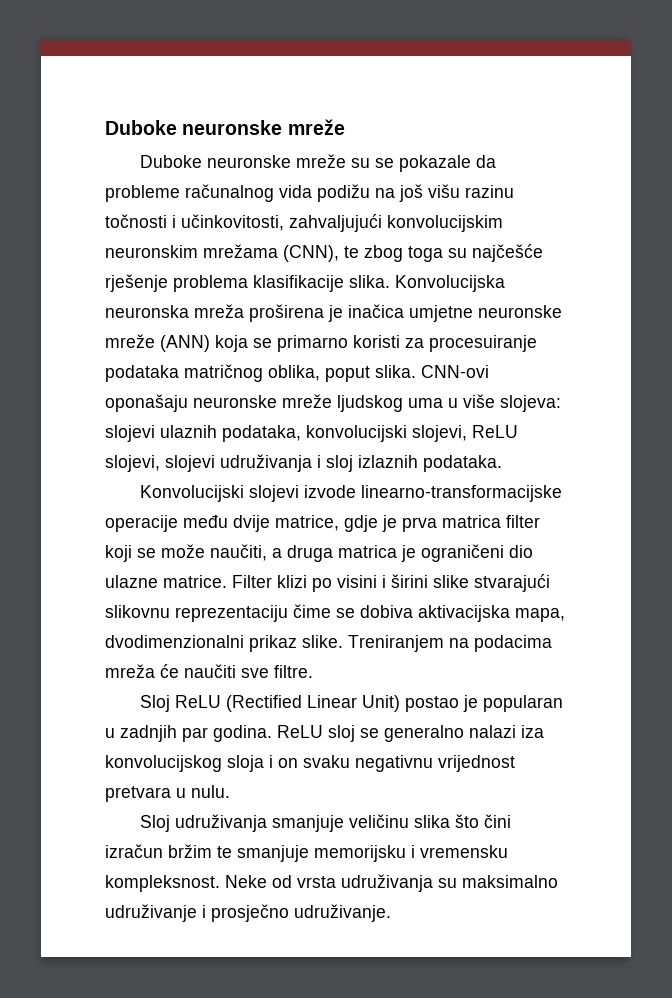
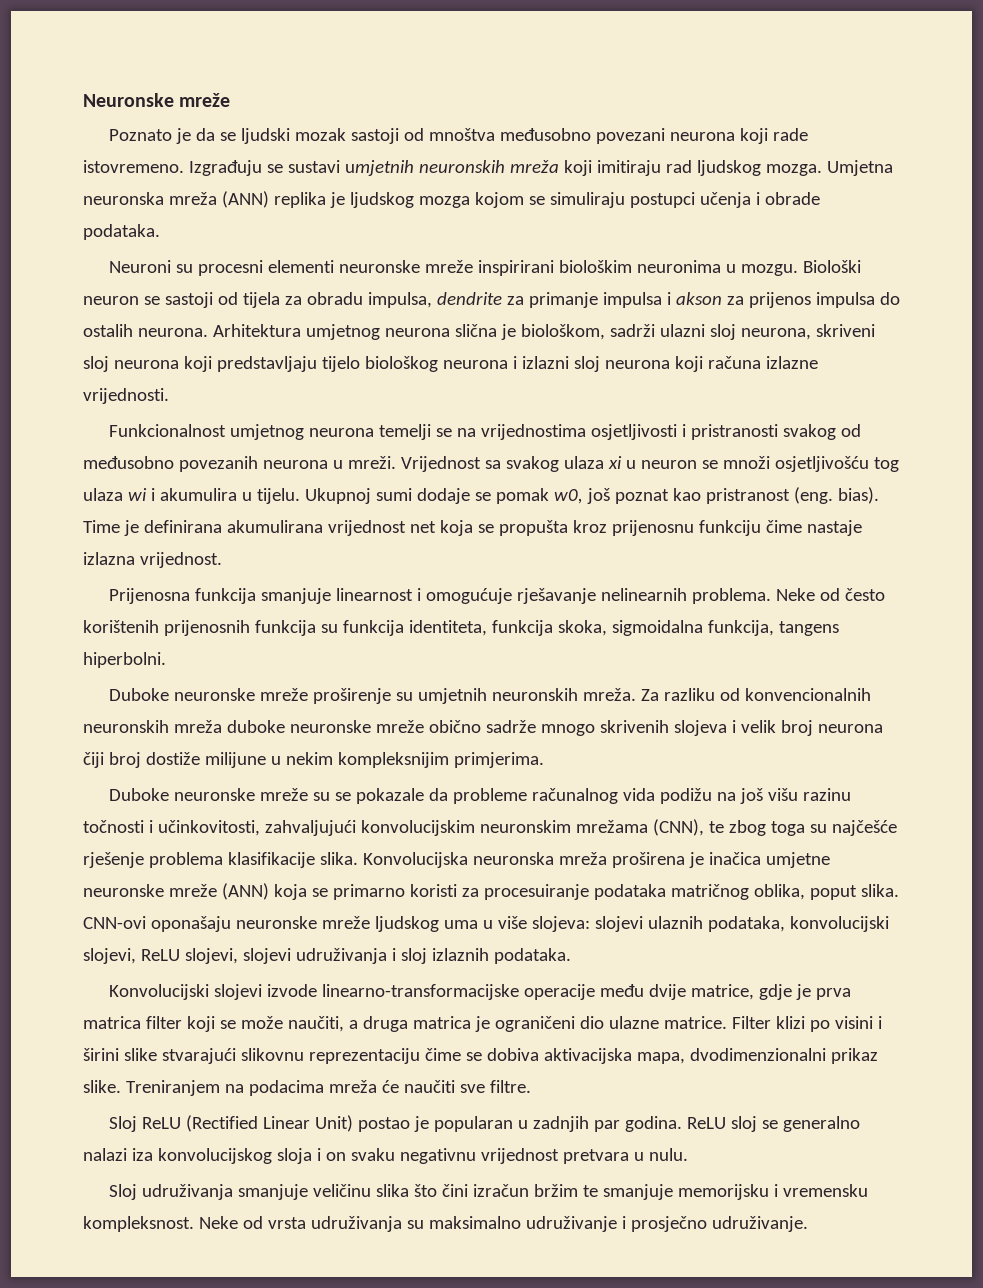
[105,119,345,135] Duboke neuronske mreže -> [83,93,231,107] [109,128,809,144] [83,160,893,176] [83,191,820,208] [83,224,160,240] [109,260,862,276] [83,292,900,308] [83,324,875,340] [83,356,818,372] [83,388,169,404] [109,424,862,440] [83,456,899,472] [83,487,879,504] [83,520,862,536] [83,552,222,568] [109,588,886,604] [83,620,839,636] [83,652,166,668] [109,688,872,704] [83,720,883,736] [83,752,544,768] Neuronske mreže // Poznato je da se ljudski mozak sastoji od mnoštva međusobno povezani neurona koji rade istovremeno. Izgrađuju se sustavi umjetnih neuronskih mreža koji imitiraju rad ljudskog mozga. Umjetna neuronska mreža (ANN) replika je ljudskog mozga kojom se simuliraju postupci učenja i obrade podataka. // Neuroni su procesni elementi neuronske mreže inspirirani biološkim neuronima u mozgu. Biološki neuron se sastoji od tijela za obradu impulsa, dendrite za primanje impulsa i akson za prijenos impulsa do ostalih neurona. Arhitektura umjetnog neurona slična je biološkom, sadrži ulazni sloj neurona, skriveni sloj neurona koji predstavljaju tijelo biološkog neurona i izlazni sloj neurona koji računa izlazne vrijednosti. // Funkcionalnost umjetnog neurona temelji se na vrijednostima osjetljivosti i pristranosti svakog od međusobno povezanih neurona u mreži. Vrijednost sa svakog ulaza xi u neuron se množi osjetljivošću tog ulaza wi i akumulira u tijelu. Ukupnoj sumi dodaje se pomak w0, još poznat kao pristranost (eng. bias). Time je definirana akumulirana vrijednost net koja se propušta kroz prijenosnu funkciju čime nastaje izlazna vrijednost. // Prijenosna funkcija smanjuje linearnost i omogućuje rješavanje nelinearnih problema. Neke od često korištenih prijenosnih funkcija su funkcija identiteta, funkcija skoka, sigmoidalna funkcija, tangens hiperbolni. // Duboke neuronske mreže proširenje su umjetnih neuronskih mreža. Za razliku od konvencionalnih neuronskih mreža duboke neuronske mreže obično sadrže mnogo skrivenih slojeva i velik broj neurona čiji broj dostiže milijune u nekim kompleksnijim primjerima.

